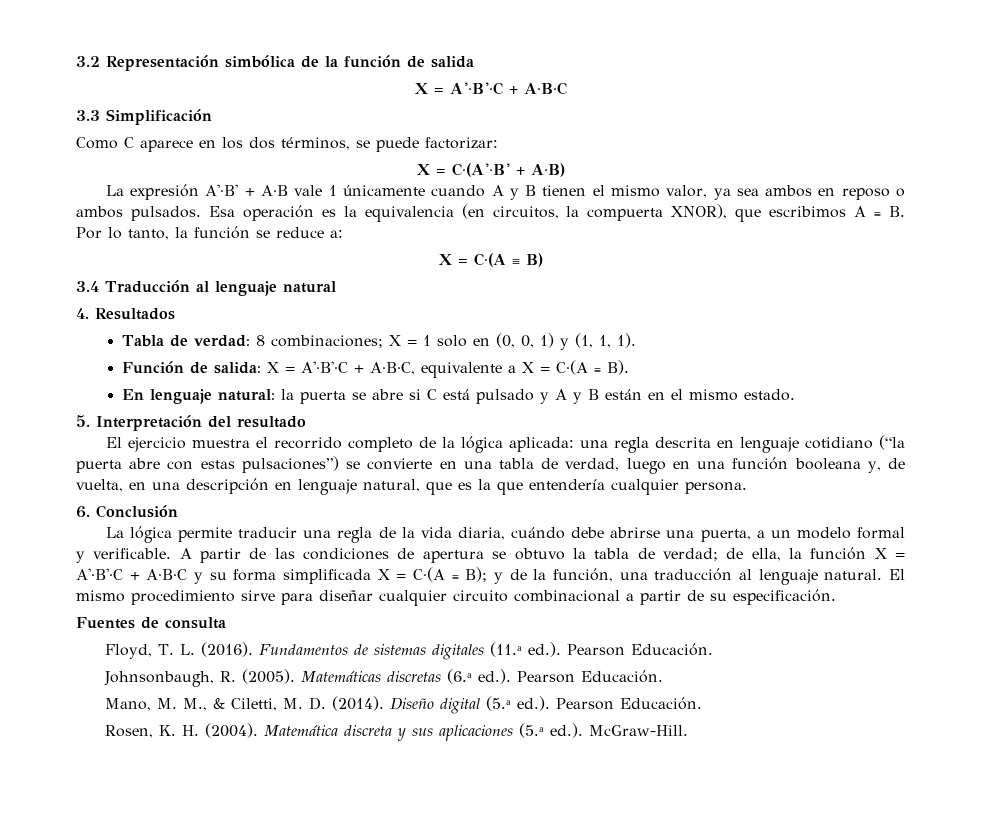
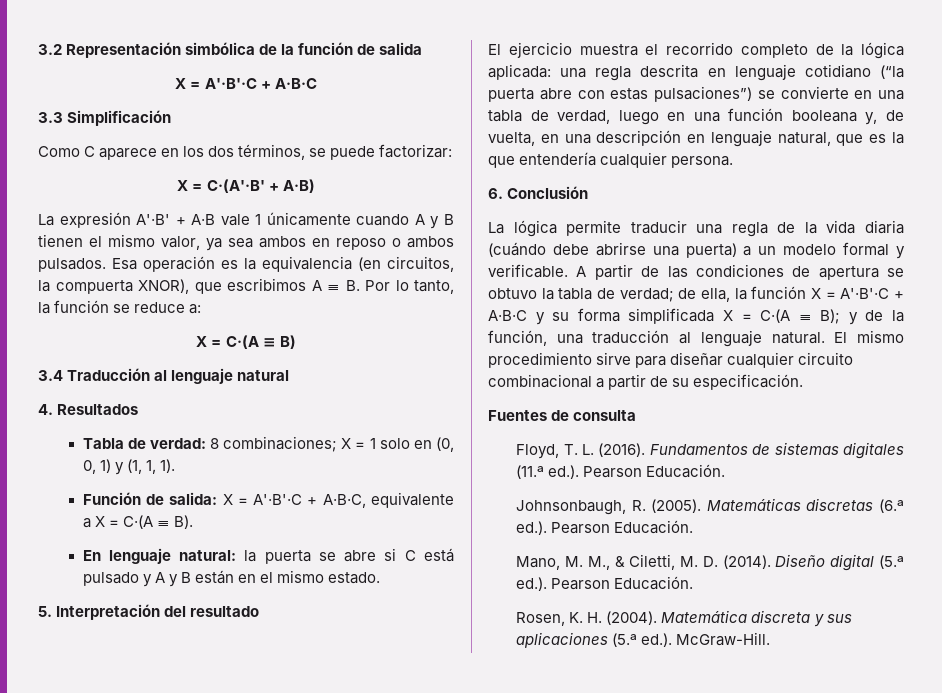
[457,527,566,540] diaria, cuándo -> [865,220,904,234] [488,242,546,257] diaria (cuándo
[700,529,751,542] puerta, -> [685,243,737,258] puerta)

